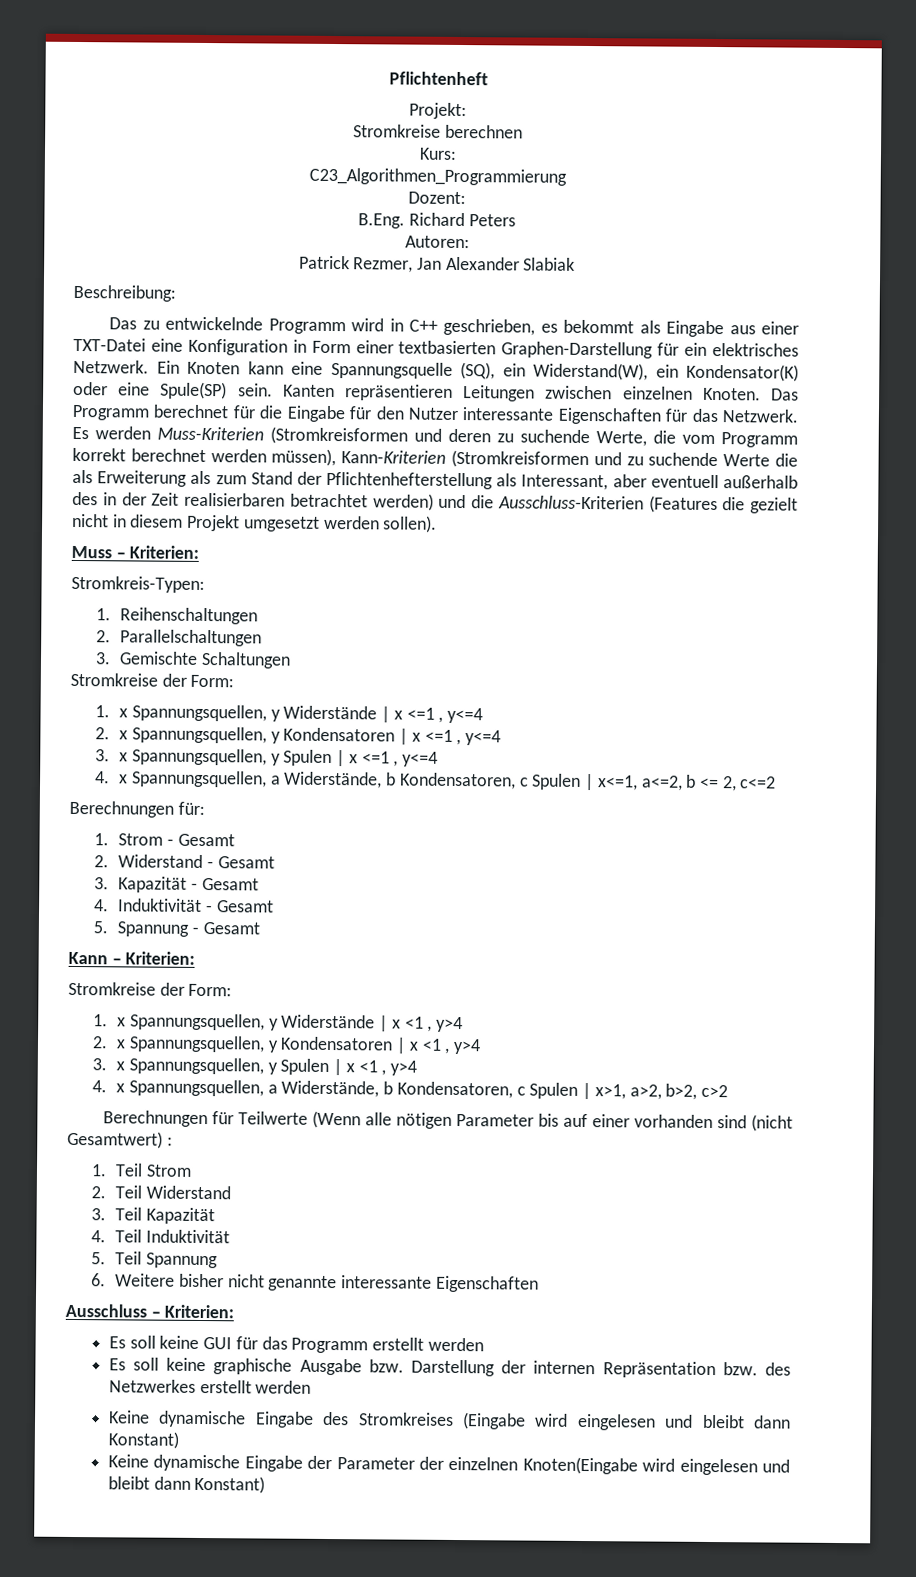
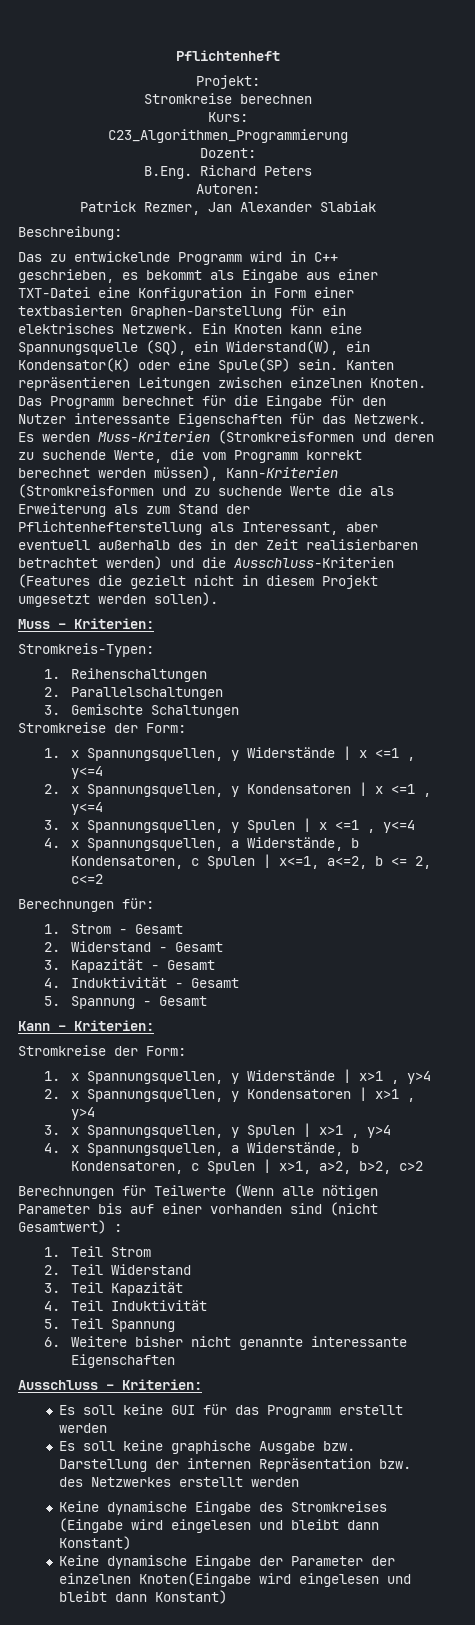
[391,1016,424,1029] x <1 -> [358,1071,383,1081] x>1
[408,1038,442,1051] x <1 -> [374,1089,399,1099] x>1
[345,1060,378,1073] x <1 -> [318,1125,343,1135] x>1

